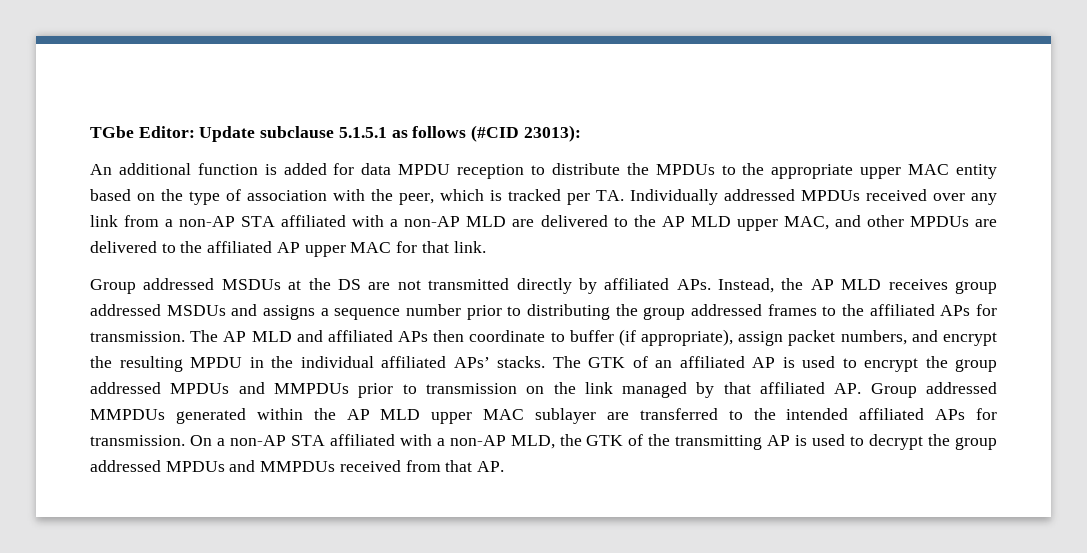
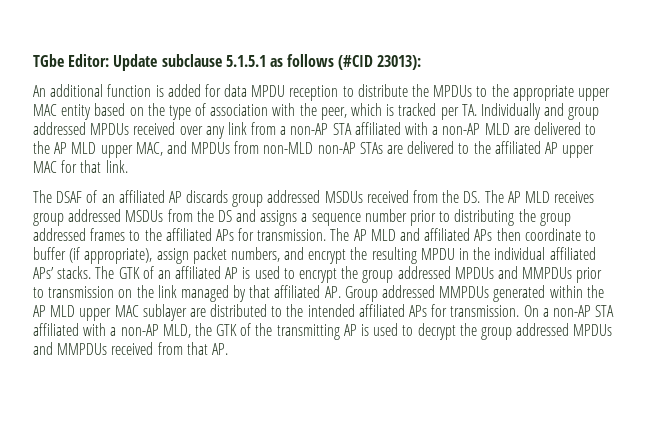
(718, 197) none -> [544,103,600,120] and group
[866,215,969,227] other MPDUs -> [191,141,383,154] MPDUs from non-MLD non-AP STAs
[90,278,804,294] Group addressed MSDUs at the DS are not transmitted directly by affiliated APs. Instead, the -> [33,190,504,207] The DSAF of an affiliated AP discards group addressed MSDUs received from the DS. The
(226, 310) none -> [167,209,232,222] from the DS
[639,408,718,420] transferred -> [210,304,268,317] distributed

